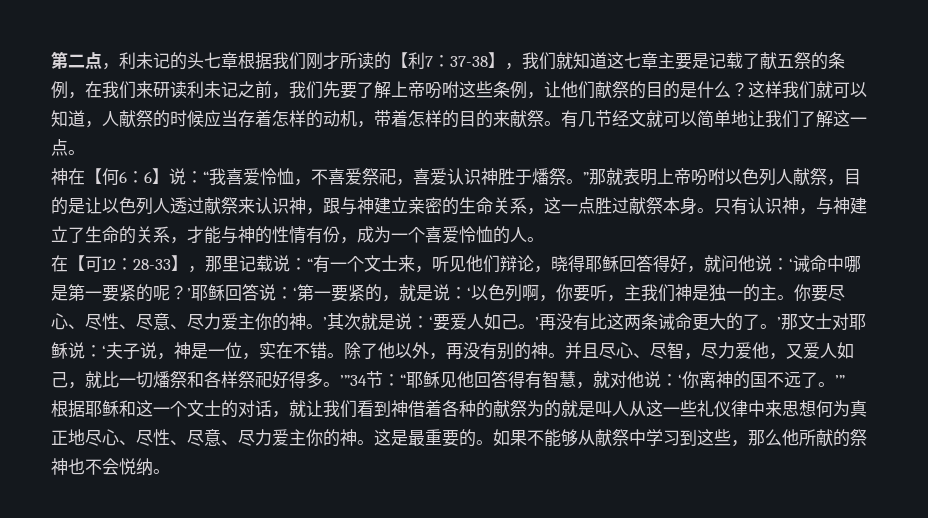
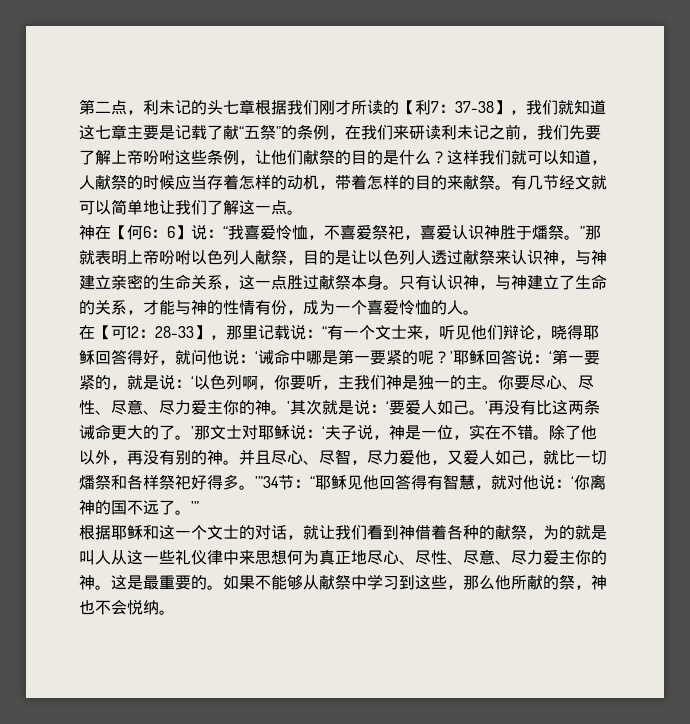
[777,52,811,69] 五祭 -> [239,125,281,140] “五祭”
[323,198,340,214] 跟 -> (575, 262) none
(527, 408) none -> [527,535,543,540] ，
(867, 437) none -> [575,585,591,590] ，

